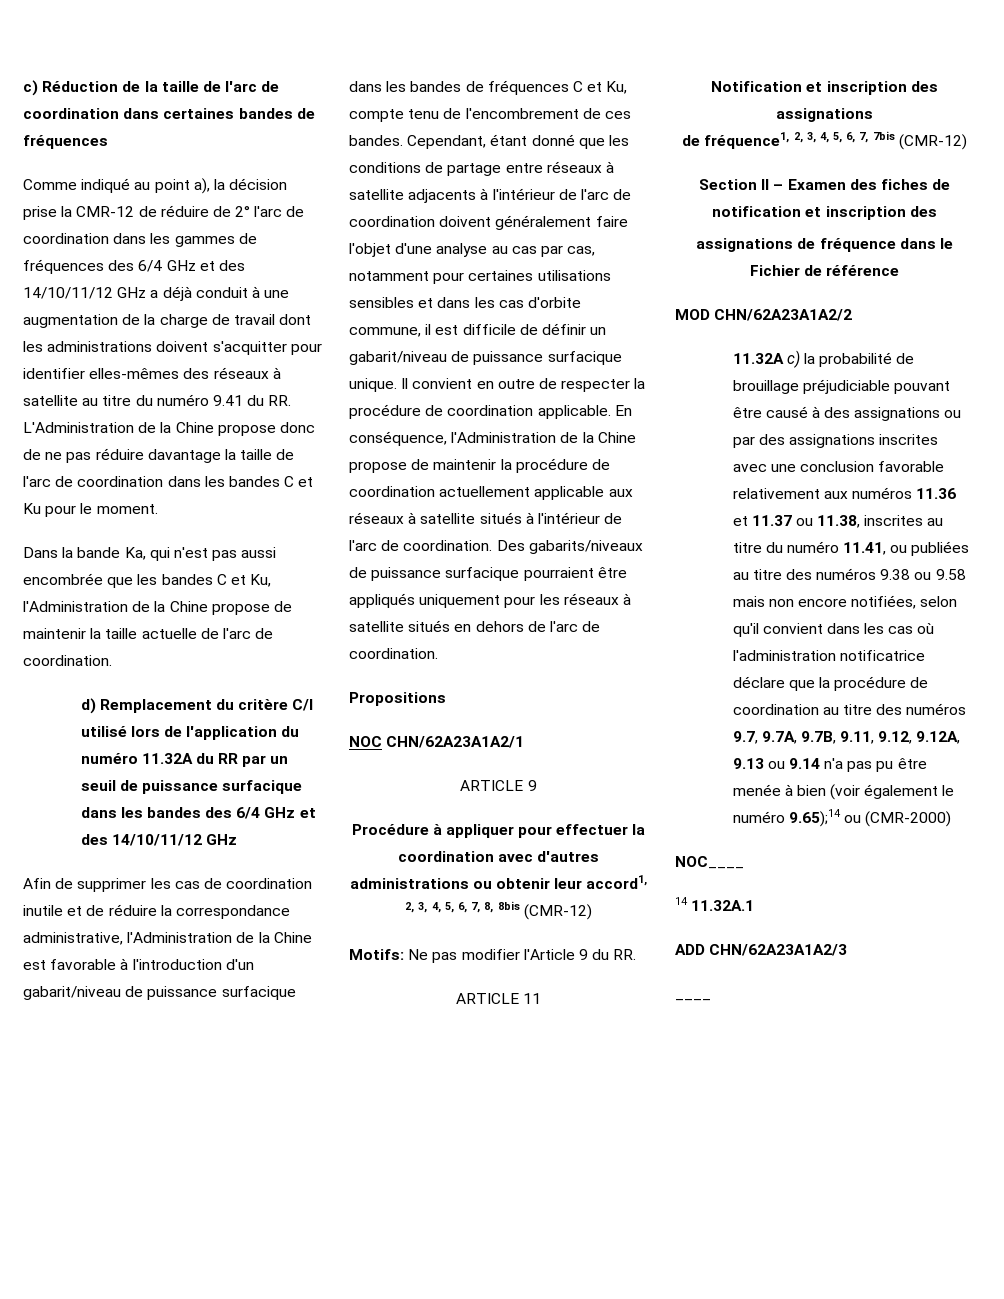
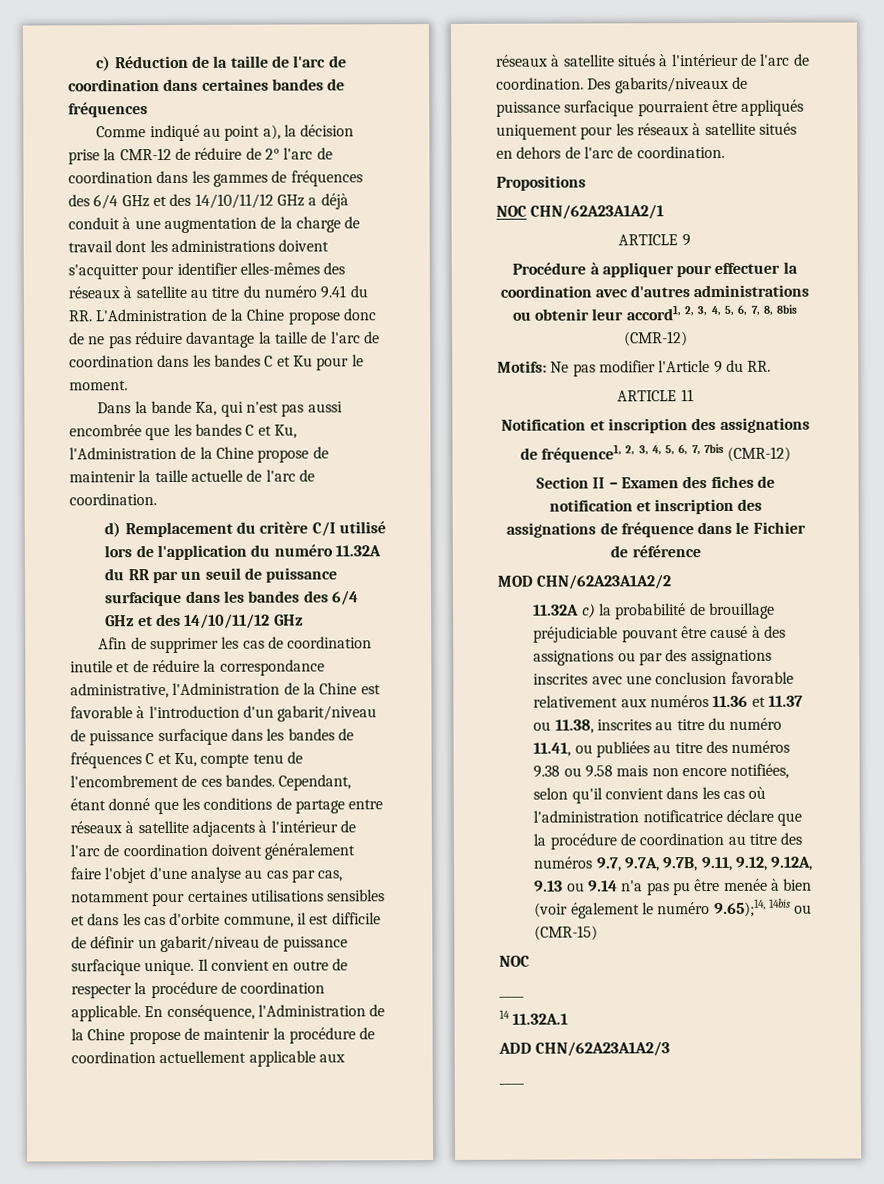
[788,809,952,827] [675,856,744,869] 9.65);14 ou (CMR-2000) // NOC____ -> [713,898,813,918] [534,925,599,941] [499,955,530,967] [499,995,524,998] 9.65);14, 14bis ou (CMR-15) // NOC // ____

